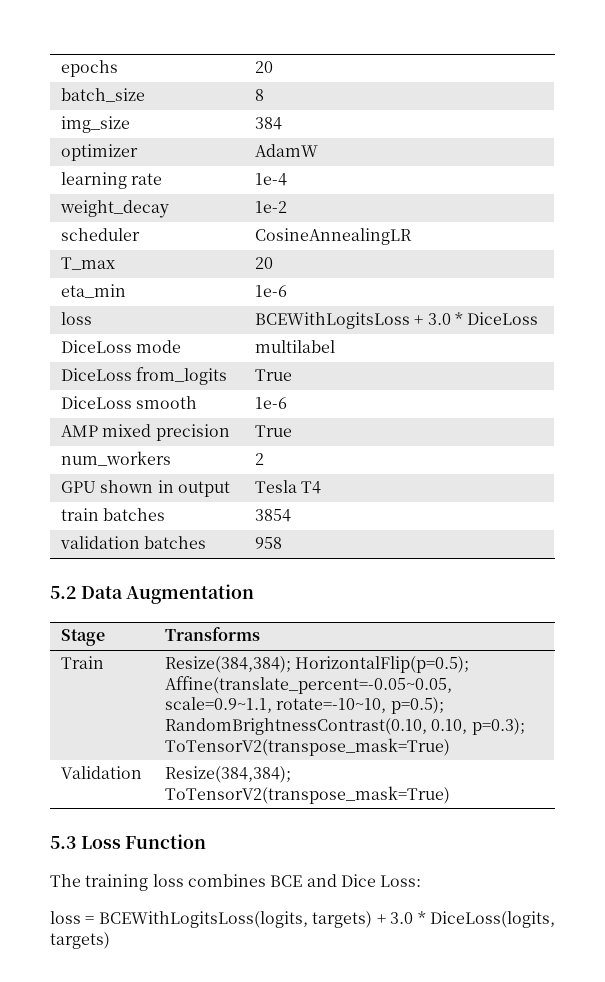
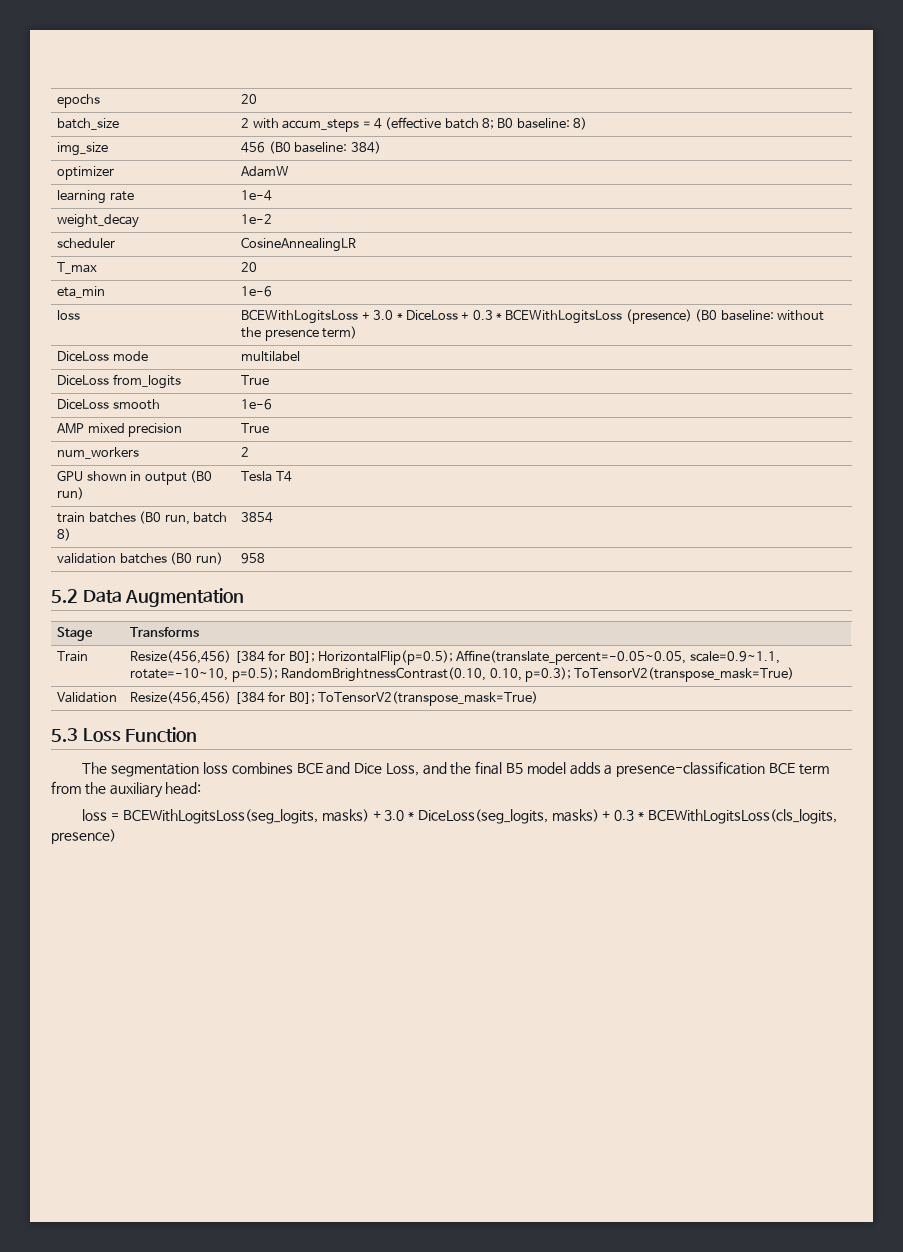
[255,89,265,101] [61,116,131,133] [255,117,283,130] 8 // img_size | 384 -> [241,117,588,132] [57,142,109,156] [241,141,381,154] 2 with accum_steps = 4 (effective batch 8; B0 baseline: 8) // img_size | 456 (B0 baseline: 384)
(539, 318) none -> [461,309,824,324] [241,326,358,341] + 0.3 * BCEWithLogitsLoss (presence) (B0 baseline: without the presence term)
(231, 489) none -> [189,470,212,483] [57,487,85,500] (B0 run)
(166, 514) none -> [139,511,227,525] [57,528,72,541] (B0 run, batch 8)
(207, 542) none -> [170,552,223,565] (B0 run)
[165,656,292,673] Resize(384,384); -> [130,650,315,664] Resize(456,456) [384 for B0];
[165,766,292,783] Resize(384,384); -> [130,691,315,705] Resize(456,456) [384 for B0];
[85,874,149,891] training -> [111,763,200,777] segmentation
[380,875,422,887] Loss: -> [385,761,829,777] [51,781,202,798] Loss, and the final B5 model adds a presence-classification BCE term from the auxiliary head:
[98,911,556,928] [50,932,110,949] BCEWithLogitsLoss(logits, targets) + 3.0 * DiceLoss(logits, targets) -> [122,809,837,824] [51,829,116,844] BCEWithLogitsLoss(seg_logits, masks) + 3.0 * DiceLoss(seg_logits, masks) + 0.3 * BCEWithLogitsLoss(cls_logits, presence)

